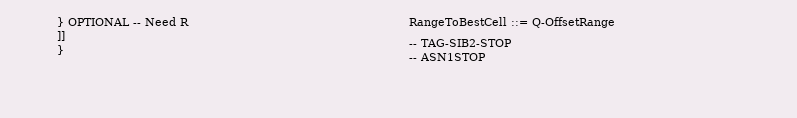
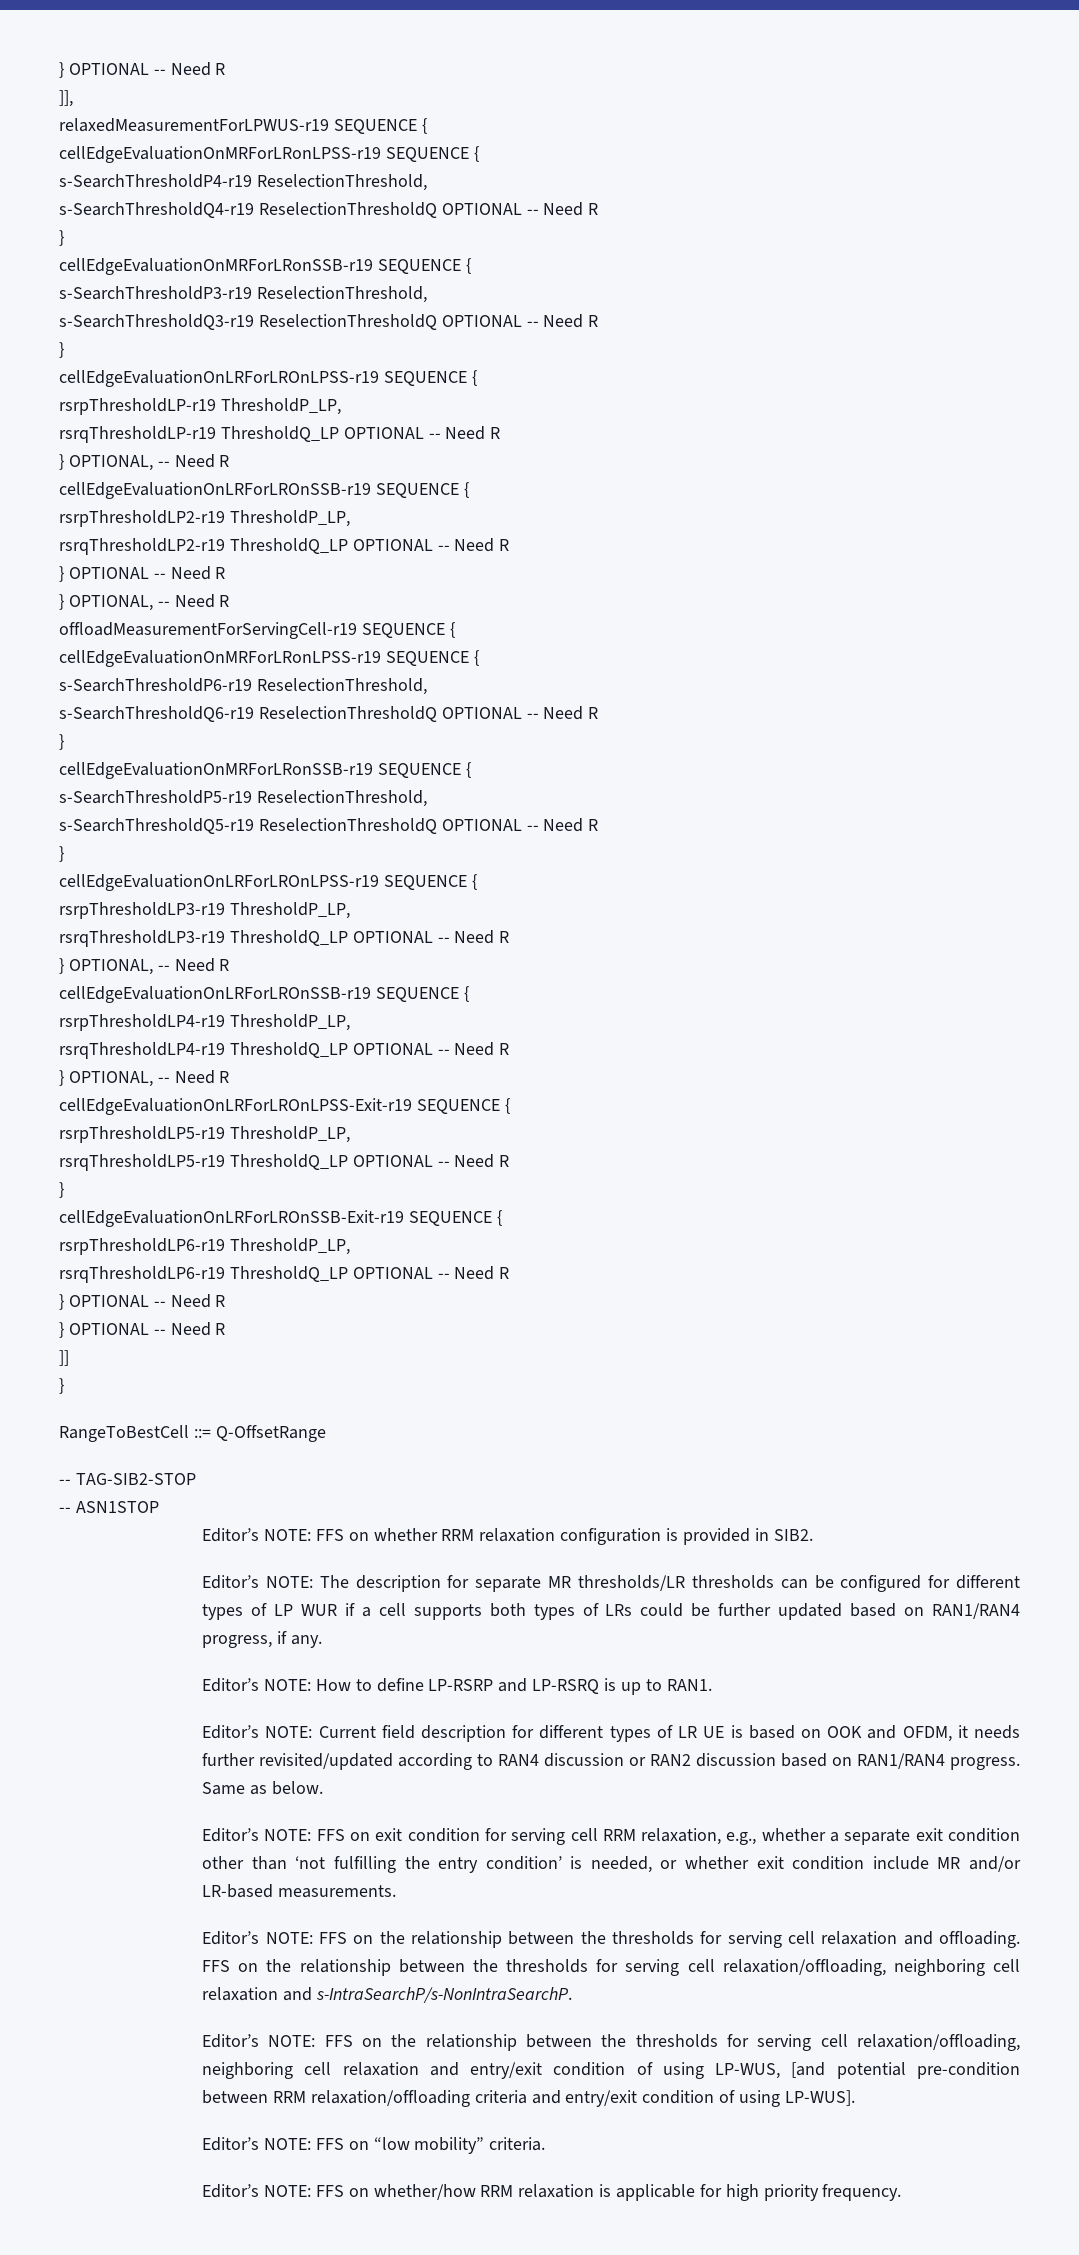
[57,17,189,27] } OPTIONAL -- Need R -> [59,62,226,78] [59,90,73,107] [59,118,427,134] [59,146,479,163] [59,174,427,191] [59,202,599,218] [59,230,64,246] [59,258,471,275] [59,286,427,303] [59,314,599,330] [59,342,64,358] [59,370,477,387] [59,398,341,415] [59,426,501,443] [59,454,230,471] [59,482,469,499] [59,510,350,527] [59,538,510,555] [59,566,226,582] [59,594,230,611] [59,622,455,639] [59,650,479,667] [59,678,427,695] [59,706,599,722] [59,734,64,750] [59,762,471,779] [59,790,427,807] [59,818,599,834] [59,846,64,862] [59,874,477,891] [59,902,350,919] [59,930,510,947] [59,958,230,975] [59,986,469,1003] [59,1014,350,1031] [59,1042,510,1059] [59,1070,230,1087] [59,1098,510,1115] [59,1126,350,1143] [59,1154,510,1171] [59,1182,64,1198] [59,1210,502,1227] [59,1238,350,1255] [59,1266,510,1283] [59,1294,226,1310] [59,1322,226,1338] } OPTIONAL -- Need R // ]], // relaxedMeasurementForLPWUS-r19 SEQUENCE { // cellEdgeEvaluationOnMRForLRonLPSS-r19 SEQUENCE { // s-SearchThresholdP4-r19 ReselectionThreshold, // s-SearchThresholdQ4-r19 ReselectionThresholdQ OPTIONAL -- Need R // } // cellEdgeEvaluationOnMRForLRonSSB-r19 SEQUENCE { // s-SearchThresholdP3-r19 ReselectionThreshold, // s-SearchThresholdQ3-r19 ReselectionThresholdQ OPTIONAL -- Need R // } // cellEdgeEvaluationOnLRForLROnLPSS-r19 SEQUENCE { // rsrpThresholdLP-r19 ThresholdP_LP, // rsrqThresholdLP-r19 ThresholdQ_LP OPTIONAL -- Need R // } OPTIONAL, -- Need R // cellEdgeEvaluationOnLRForLROnSSB-r19 SEQUENCE { // rsrpThresholdLP2-r19 ThresholdP_LP, // rsrqThresholdLP2-r19 ThresholdQ_LP OPTIONAL -- Need R // } OPTIONAL -- Need R // } OPTIONAL, -- Need R // offloadMeasurementForServingCell-r19 SEQUENCE { // cellEdgeEvaluationOnMRForLRonLPSS-r19 SEQUENCE { // s-SearchThresholdP6-r19 ReselectionThreshold, // s-SearchThresholdQ6-r19 ReselectionThresholdQ OPTIONAL -- Need R // } // cellEdgeEvaluationOnMRForLRonSSB-r19 SEQUENCE { // s-SearchThresholdP5-r19 ReselectionThreshold, // s-SearchThresholdQ5-r19 ReselectionThresholdQ OPTIONAL -- Need R // } // cellEdgeEvaluationOnLRForLROnLPSS-r19 SEQUENCE { // rsrpThresholdLP3-r19 ThresholdP_LP, // rsrqThresholdLP3-r19 ThresholdQ_LP OPTIONAL -- Need R // } OPTIONAL, -- Need R // cellEdgeEvaluationOnLRForLROnSSB-r19 SEQUENCE { // rsrpThresholdLP4-r19 ThresholdP_LP, // rsrqThresholdLP4-r19 ThresholdQ_LP OPTIONAL -- Need R // } OPTIONAL, -- Need R // cellEdgeEvaluationOnLRForLROnLPSS-Exit-r19 SEQUENCE { // rsrpThresholdLP5-r19 ThresholdP_LP, // rsrqThresholdLP5-r19 ThresholdQ_LP OPTIONAL -- Need R // } // cellEdgeEvaluationOnLRForLROnSSB-Exit-r19 SEQUENCE { // rsrpThresholdLP6-r19 ThresholdP_LP, // rsrqThresholdLP6-r19 ThresholdQ_LP OPTIONAL -- Need R // } OPTIONAL -- Need R // } OPTIONAL -- Need R
(486, 57) none -> [202,1528,813,1545] [202,1575,1021,1592] [202,1603,1020,1620] [202,1631,322,1648] [202,1678,712,1695] [202,1725,1020,1742] [202,1753,1021,1770] [202,1781,323,1795] [202,1828,1021,1845] [202,1856,1022,1873] [202,1884,397,1898] [202,1931,1021,1948] [202,1959,1020,1976] [202,1987,572,2003] [202,2034,1021,2051] [202,2062,1020,2079] [202,2090,855,2107] [202,2137,546,2154] [202,2184,902,2201] // Editor’s NOTE: FFS on whether RRM relaxation configuration is provided in SIB2. // Editor’s NOTE: The description for separate MR thresholds/LR thresholds can be configured for different types of LP WUR if a cell supports both types of LRs could be further updated based on RAN1/RAN4 progress, if any. // Editor’s NOTE: How to define LP-RSRP and LP-RSRQ is up to RAN1. // Editor’s NOTE: Current field description for different types of LR UE is based on OOK and OFDM, it needs further revisited/updated according to RAN4 discussion or RAN2 discussion based on RAN1/RAN4 progress. Same as below. // Editor’s NOTE: FFS on exit condition for serving cell RRM relaxation, e.g., whether a separate exit condition other than ‘not fulfilling the entry condition’ is needed, or whether exit condition include MR and/or LR-based measurements. // Editor’s NOTE: FFS on the relationship between the thresholds for serving cell relaxation and offloading. FFS on the relationship between the thresholds for serving cell relaxation/offloading, neighboring cell relaxation and s-IntraSearchP/s-NonIntraSearchP. // Editor’s NOTE: FFS on the relationship between the thresholds for serving cell relaxation/offloading, neighboring cell relaxation and entry/exit condition of using LP-WUS, [and potential pre-condition between RRM relaxation/offloading criteria and entry/exit condition of using LP-WUS]. // Editor’s NOTE: FFS on “low mobility” criteria. // Editor’s NOTE: FFS on whether/how RRM relaxation is applicable for high priority frequency.

